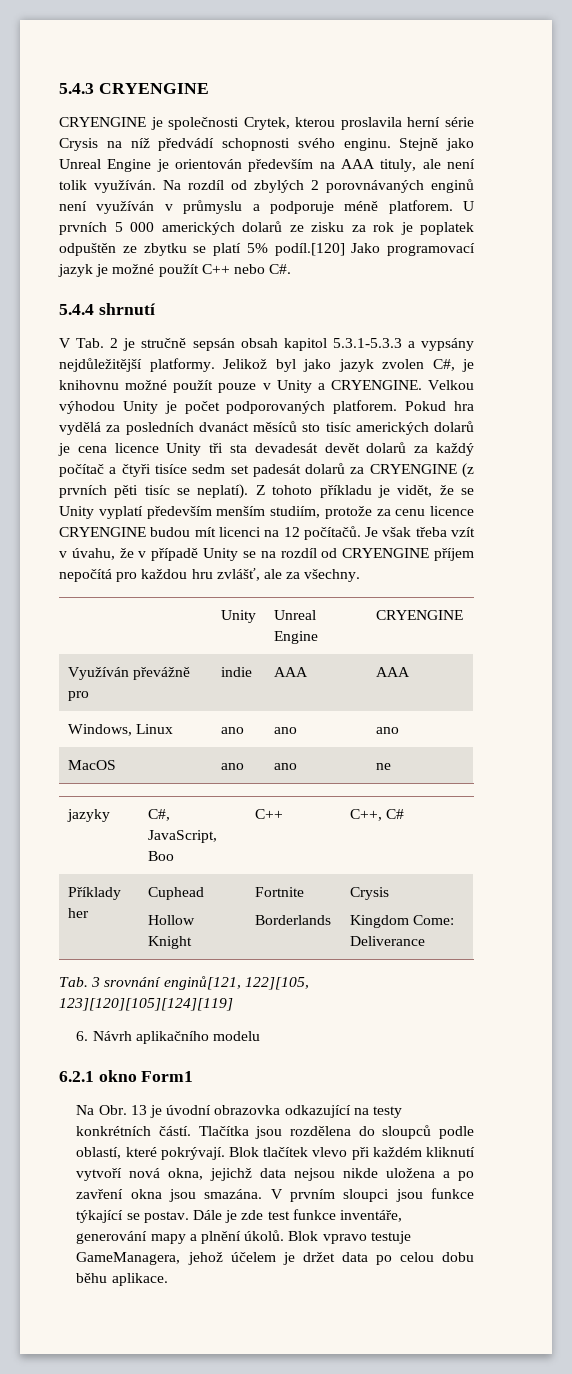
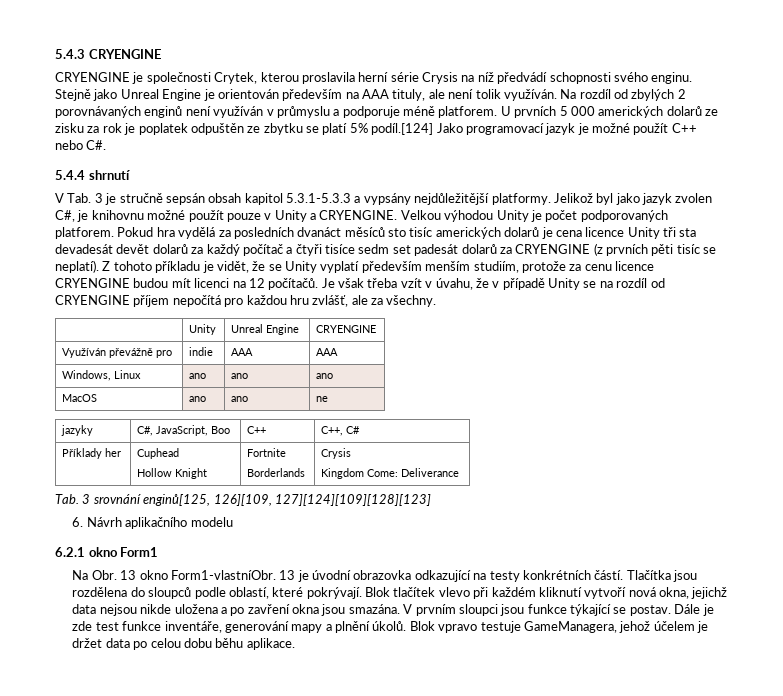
[274,243,345,256] podíl.[120] -> [371,123,434,135] podíl.[124]
[110,338,119,348] 2 -> [94,193,103,203] 3
[163,976,309,990] [59,998,233,1011] enginů[121, 122][105, 123][120][105][124][119] -> [143,494,431,506] enginů[125, 126][109, 127][124][109][128][123]
(147, 1110) none -> [139,570,296,580] okno Form1-vlastníObr. 13

